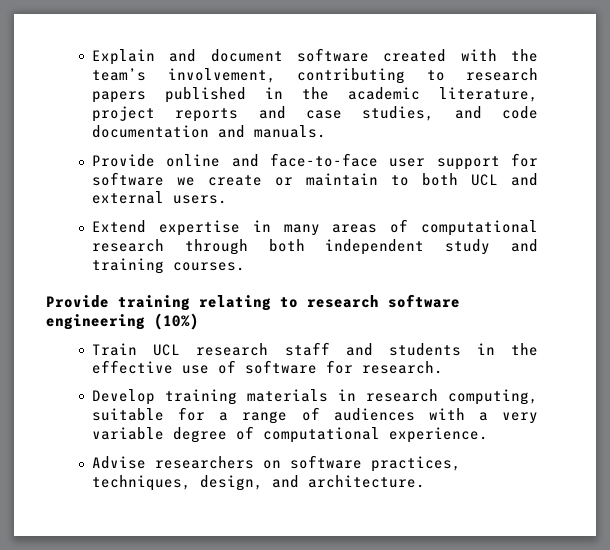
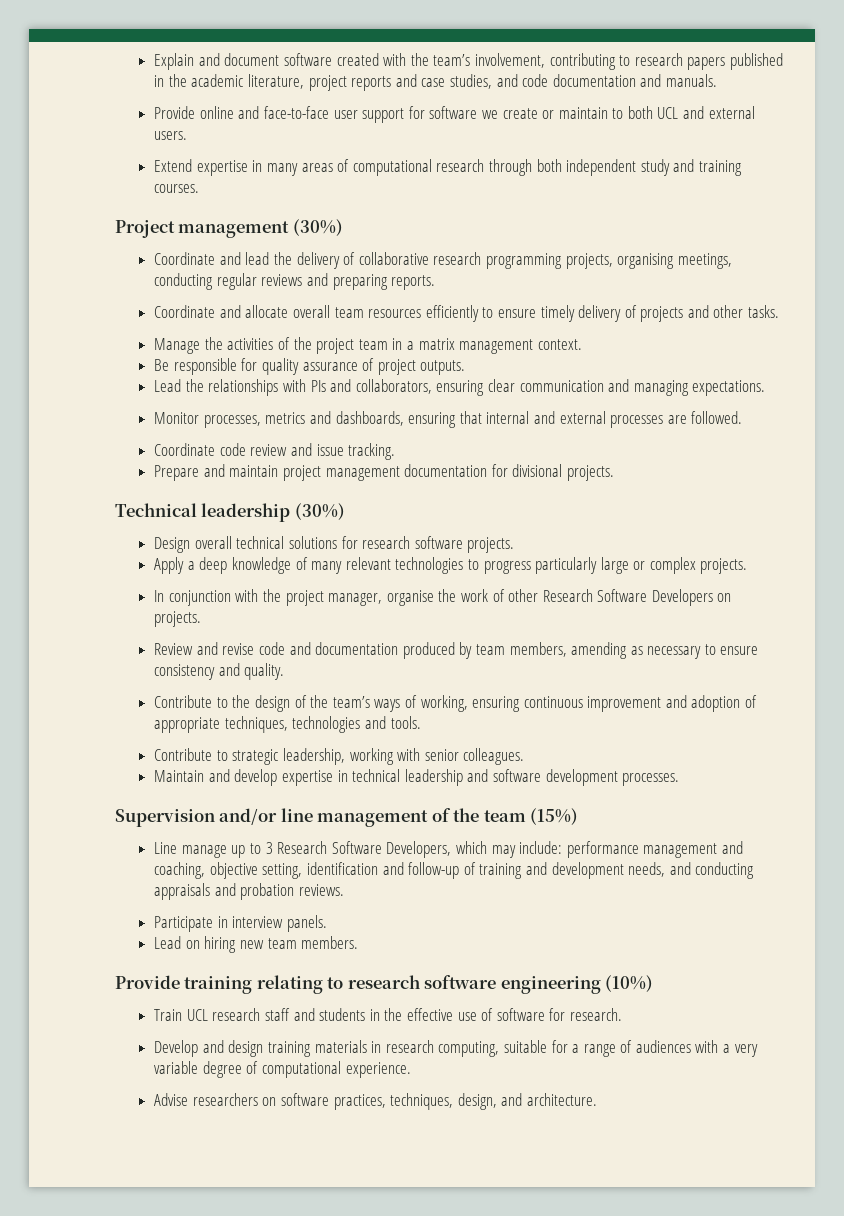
(246, 266) none -> [115,219,343,238] [154,252,732,269] [154,273,436,290] [154,305,780,322] [154,337,582,354] [154,358,466,375] [154,379,766,396] [154,411,743,428] [154,443,396,460] [154,464,614,481] [115,503,345,522] [154,536,515,553] [154,557,748,574] [154,589,732,606] [154,611,202,627] [154,642,759,659] [154,663,285,680] [154,695,758,712] [154,716,421,733] [154,748,525,765] [154,769,680,786] [115,808,579,827] [154,841,743,858] [154,862,755,879] [154,883,344,900] [154,915,327,932] [154,936,359,953] // Project management (30%) // Coordinate and lead the delivery of collaborative research programming projects, organising meetings, conducting regular reviews and preparing reports. // Coordinate and allocate overall team resources efficiently to ensure timely delivery of projects and other tasks. // Manage the activities of the project team in a matrix management context. // Be responsible for quality assurance of project outputs. // Lead the relationships with PIs and collaborators, ensuring clear communication and managing expectations. // Monitor processes, metrics and dashboards, ensuring that internal and external processes are followed. // Coordinate code review and issue tracking. // Prepare and maintain project management documentation for divisional projects. // Technical leadership (30%) // Design overall technical solutions for research software projects. // Apply a deep knowledge of many relevant technologies to progress particularly large or complex projects. // In conjunction with the project manager, organise the work of other Research Software Developers on projects. // Review and revise code and documentation produced by team members, amending as necessary to ensure consistency and quality. // Contribute to the design of the team’s ways of working, ensuring continuous improvement and adoption of appropriate techniques, technologies and tools. // Contribute to strategic leadership, working with senior colleagues. // Maintain and develop expertise in technical leadership and software development processes. // Supervision and/or line management of the team (15%) // Line manage up to 3 Research Software Developers, which may include: performance management and coaching, objective setting, identification and follow-up of training and development needs, and conducting appraisals and probation reviews. // Participate in interview panels. // Lead on hiring new team members.
(156, 397) none -> [202,1040,264,1057] and design

